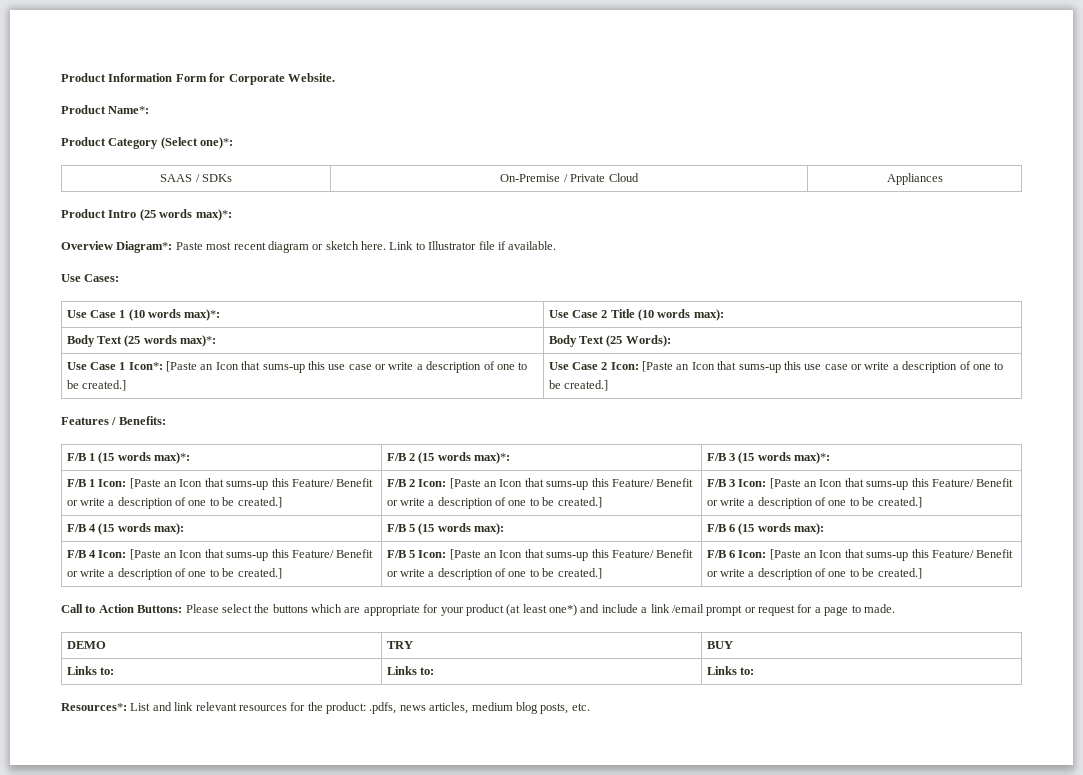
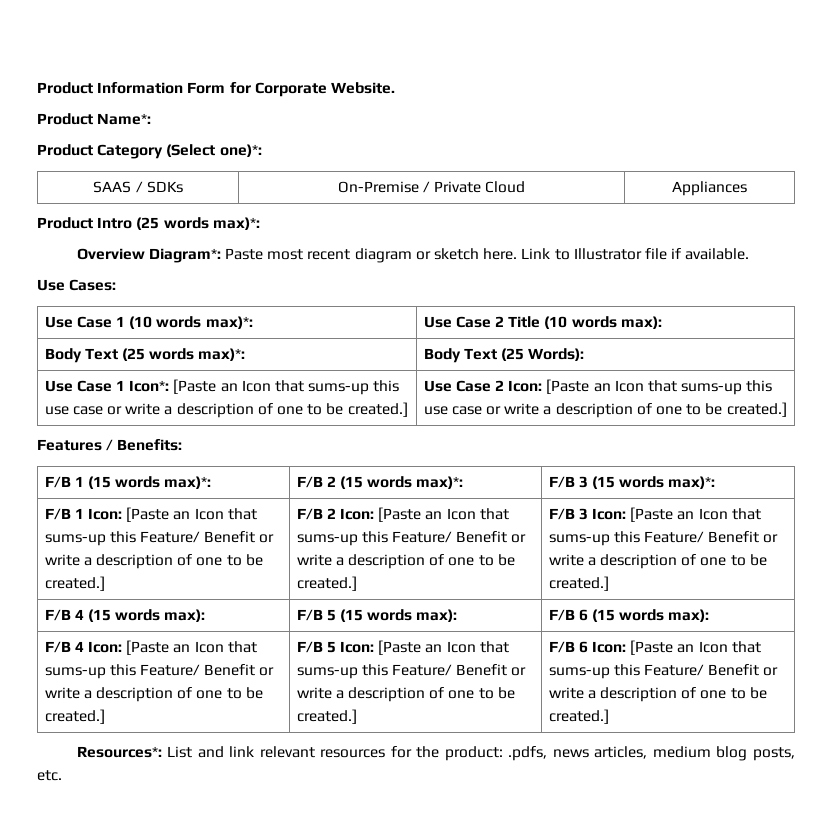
[61,604,895,616] [66,641,106,649] [386,641,413,649] [706,641,733,649] [66,666,114,675] [386,666,434,675] [706,666,754,675] // Call to Action Buttons: Please select the buttons which are appropriate for your product (at least one*) and include a link /email prompt or request for a page to made. // DEMO | TRY | BUY // Links to: | Links to: | Links to: -> (609, 716) none

